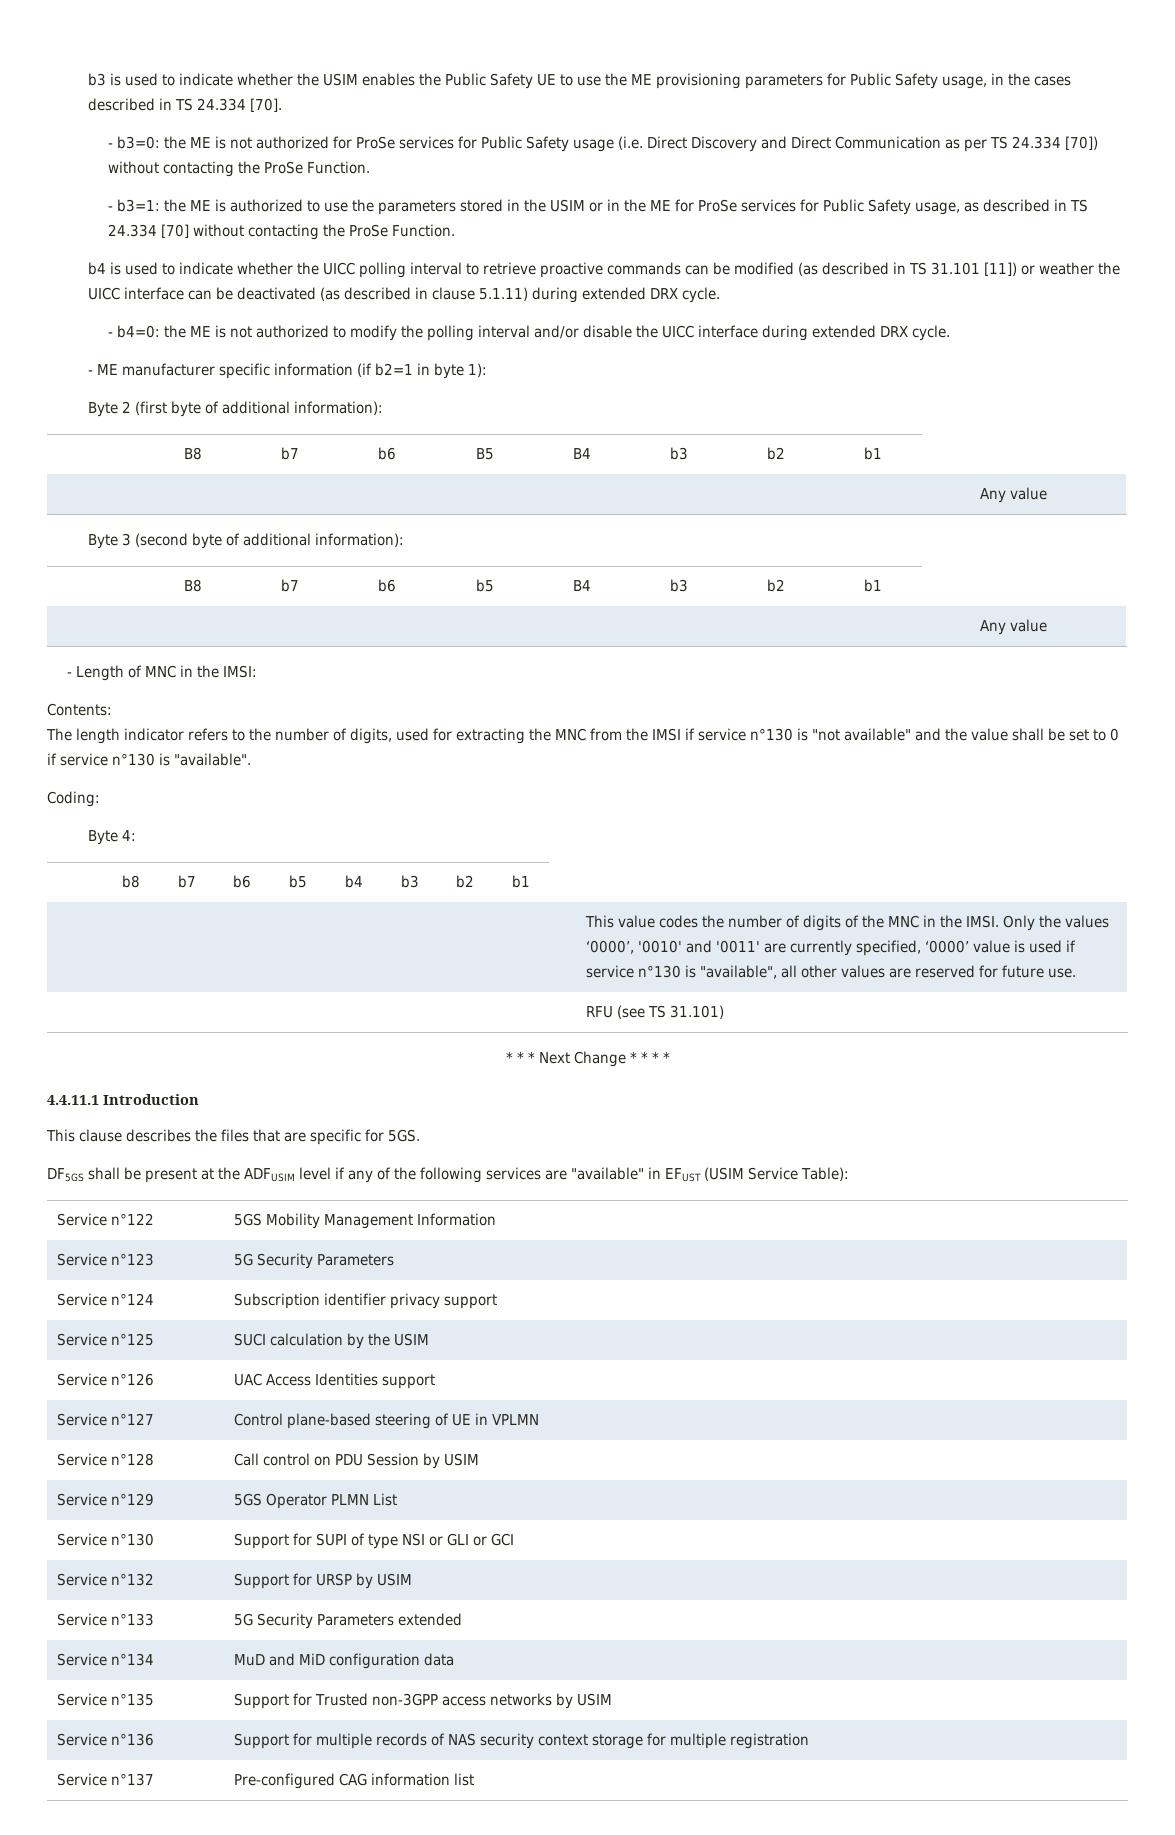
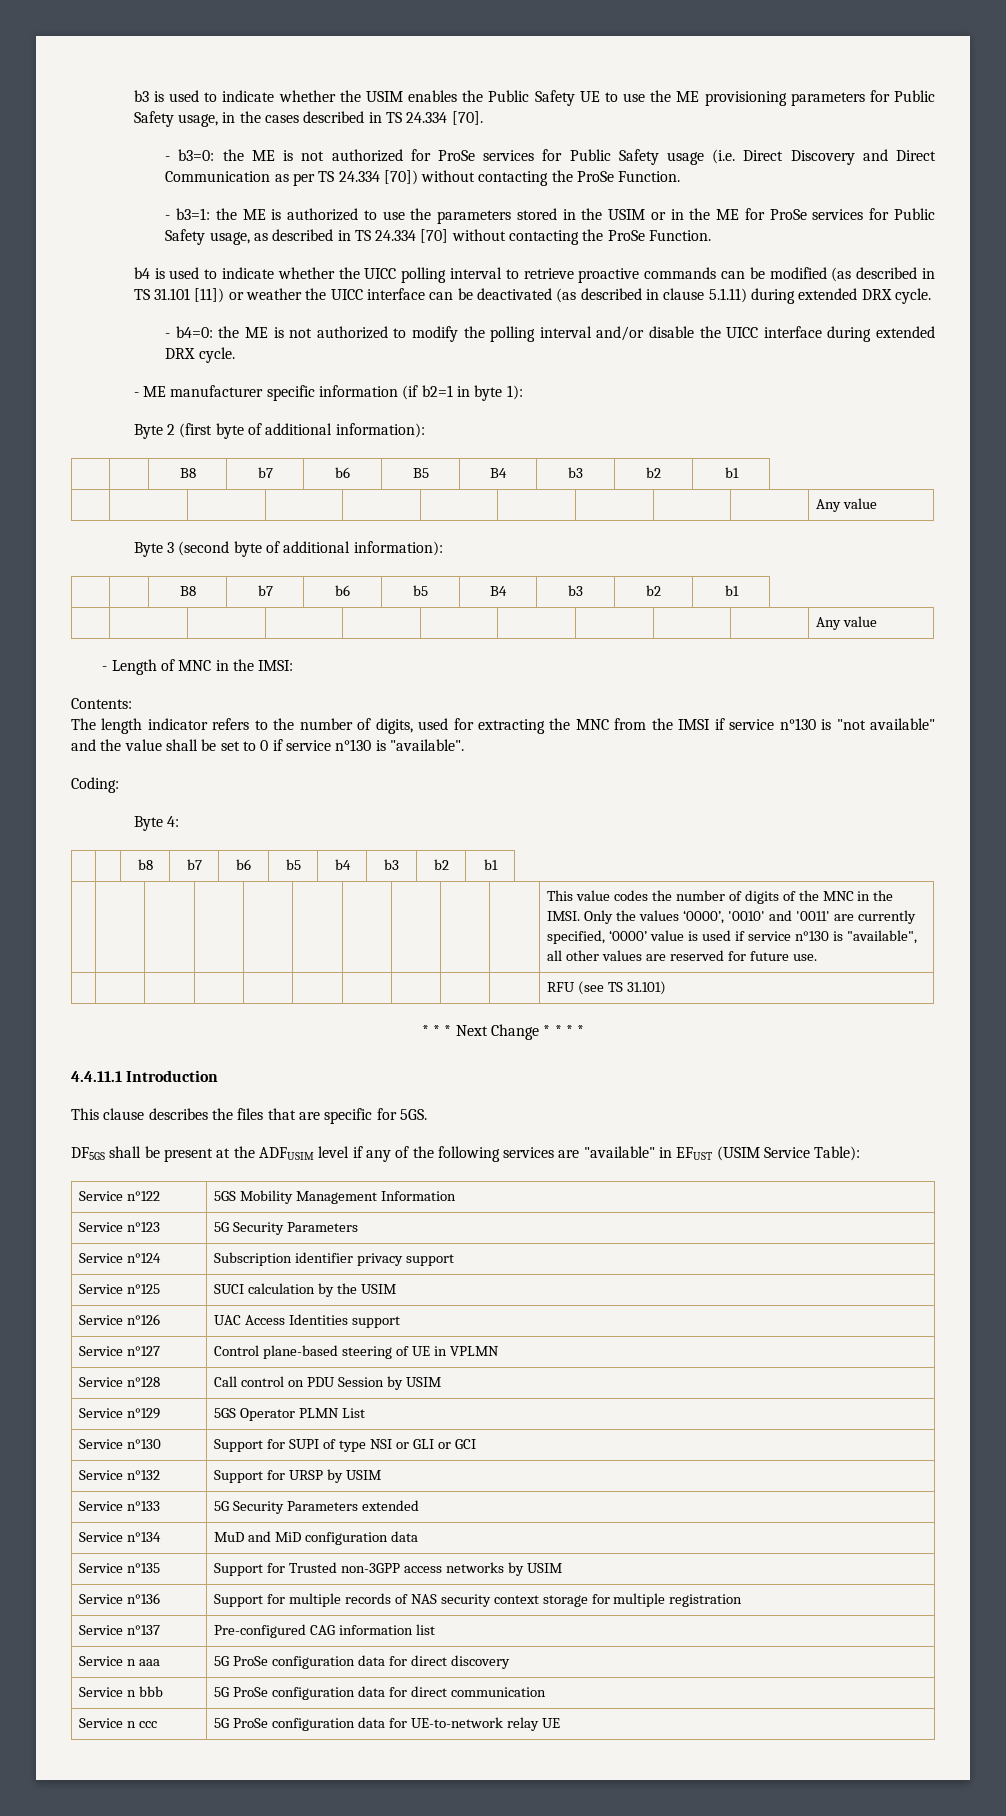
(475, 1779) none -> [79,1656,161,1666] [214,1655,510,1669] [79,1686,164,1697] [214,1686,546,1700] [79,1718,158,1728] [214,1717,560,1731] // Service n aaa | 5G ProSe configuration data for direct discovery // Service n bbb | 5G ProSe configuration data for direct communication // Service n ccc | 5G ProSe configuration data for UE-to-network relay UE

